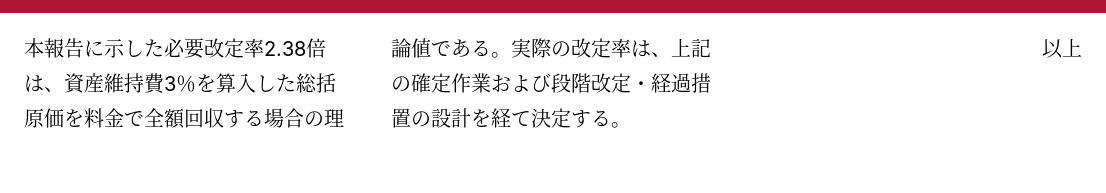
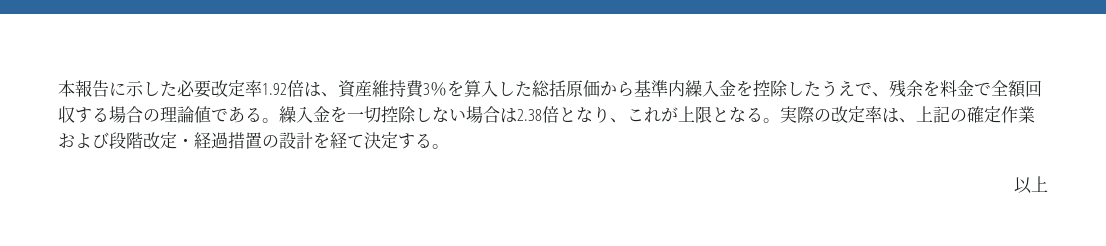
[264,41,306,56] 2.38 -> [262,83,287,95] 1.92
(64, 118) none -> [600,80,923,97] から基準内繰入金を控除したうえで、残余
(511, 55) none -> [279,106,780,123] 繰入金を一切控除しない場合は2.38倍となり、これが上限となる。

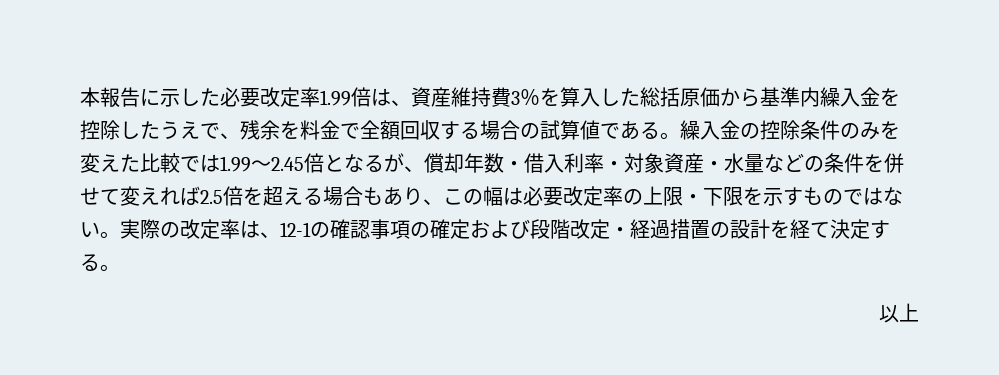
[262,83,287,95] 1.92 -> [320,90,351,106] 1.99
[160,106,194,123] 理論 -> [540,120,580,140] 試算
[330,106,763,123] を一切控除しない場合は2.38倍となり、これが上限となる -> [740,120,900,140] [80,153,904,173] [80,186,903,206] [80,222,100,237] の控除条件のみを変えた比較では1.99〜2.45倍となるが、償却年数・借入利率・対象資産・水量などの条件を併せて変えれば2.5倍を超える場合もあり、この幅は必要改定率の上限・下限を示すものではない
[916,106,1035,123] 上記の確定作業 -> [280,219,470,239] 12-1の確認事項の確定

